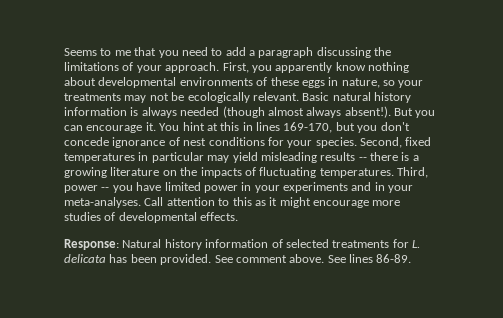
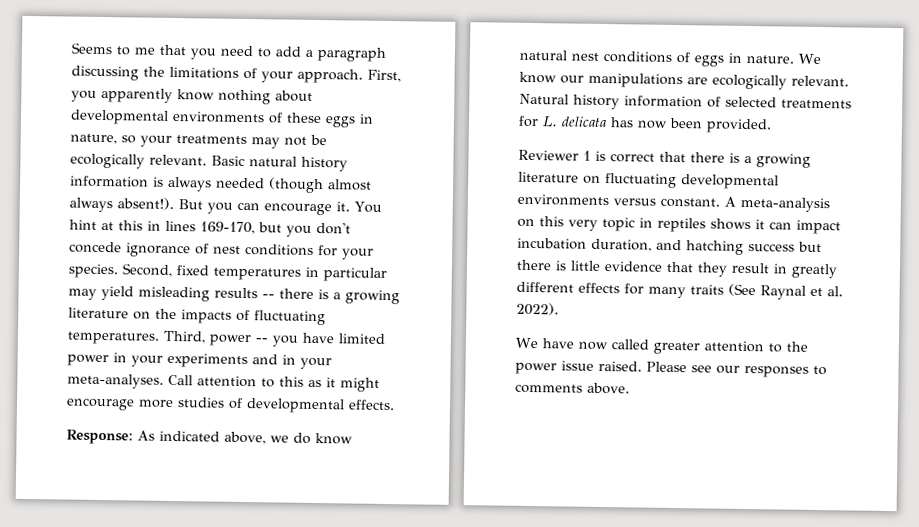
(119, 244) none -> [137,430,353,445] [519,49,821,67] [519,71,849,90] As indicated above, we do know natural nest conditions of eggs in nature. We know our manipulations are ecologically relevant.
(128, 258) none -> [637,120,668,129] now
[214,254,412,263] See comment above. See lines 86-89. -> [518,149,811,168] [518,171,779,190] [517,193,830,213] [517,216,841,235] [517,237,822,255] [516,259,838,279] [516,281,843,300] [516,302,559,316] [515,337,808,355] [515,360,827,378] [515,382,630,395] // Reviewer 1 is correct that there is a growing literature on fluctuating developmental environments versus constant. A meta-analysis on this very topic in reptiles shows it can impact incubation duration, and hatching success but there is little evidence that they result in greatly different effects for many traits (See Raynal et al. 2022). // We have now called greater attention to the power issue raised. Please see our responses to comments above.

